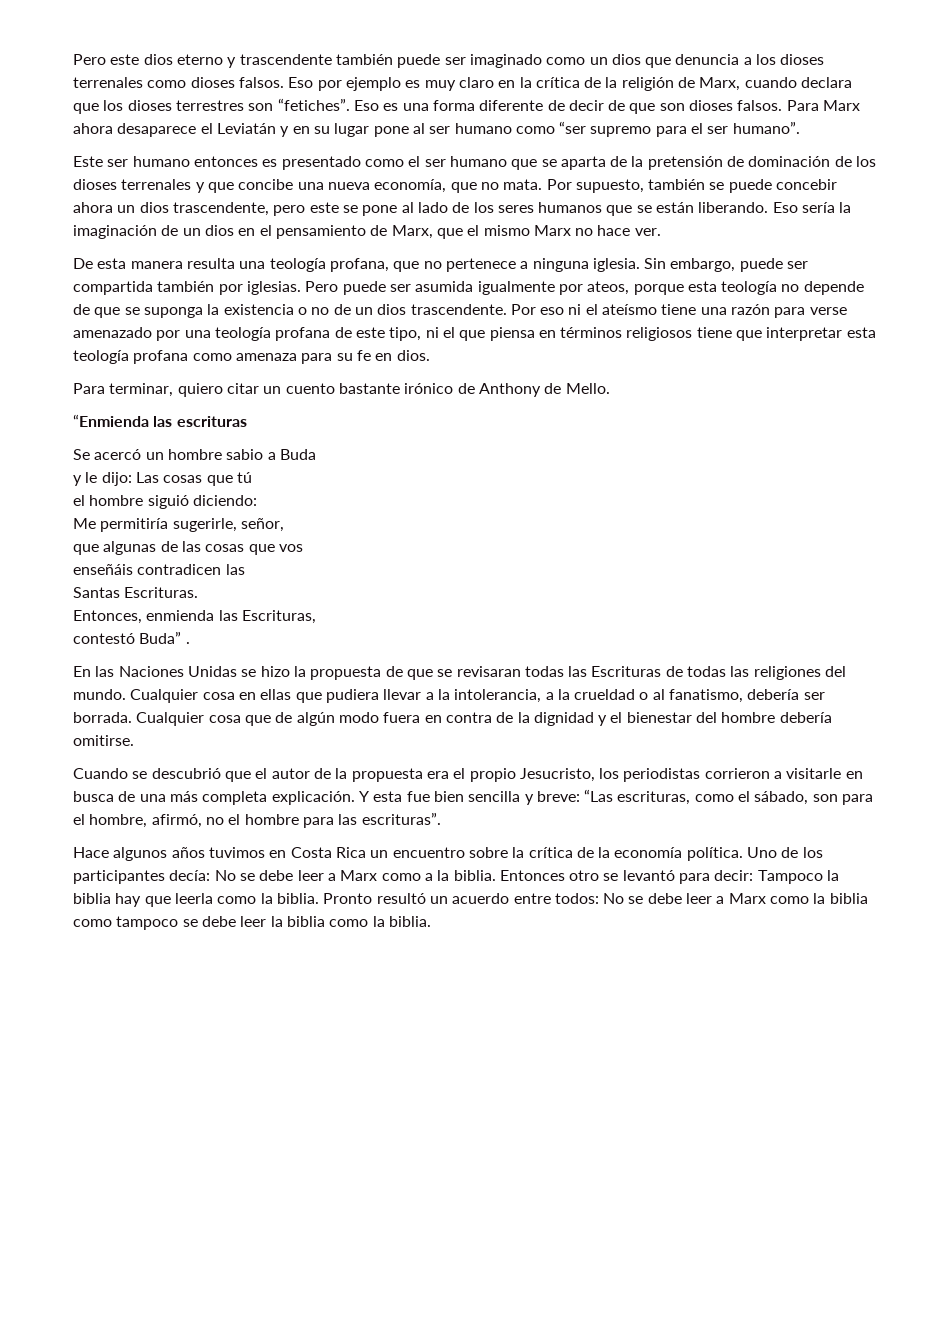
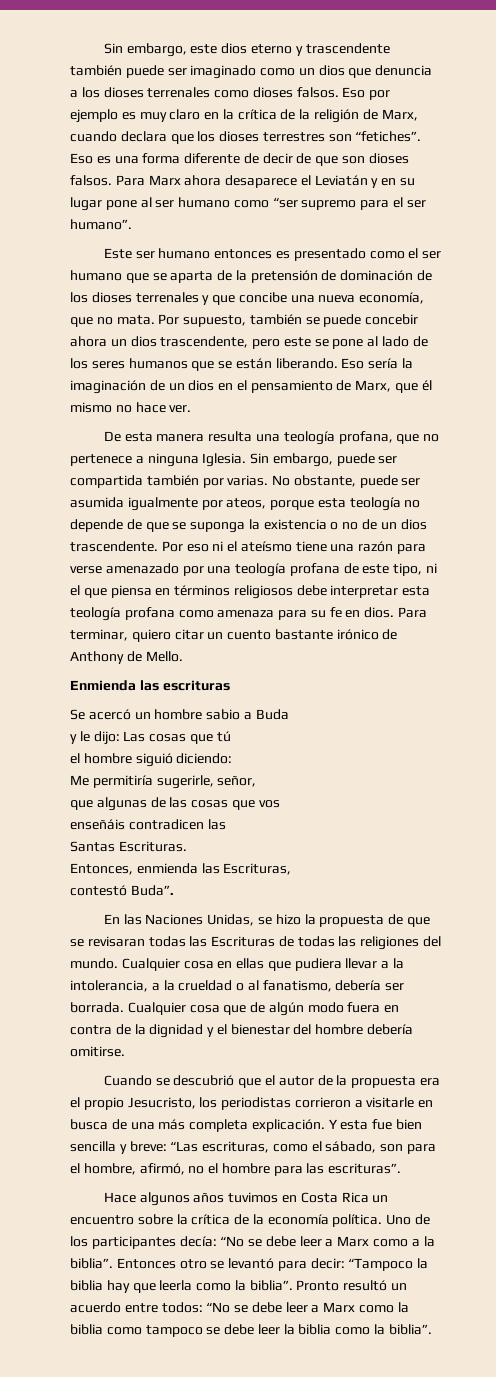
[73,54,106,65] Pero -> [103,43,187,57] Sin embargo,
[467,225,571,236] el mismo Marx -> [421,380,432,391] [70,402,112,413] él mismo
[592,258,640,272] iglesia. -> [202,453,247,467] Iglesia.
[246,281,339,295] iglesias. Pero -> [227,475,356,487] varias. No obstante,
[696,327,763,341] tiene que -> [296,585,327,596] debe
(430, 355) // -> (395, 612) none
[73,414,149,427] “Enmienda -> [70,680,136,691] Enmienda
[139,631,190,644] Buda” . -> [130,885,174,896] Buda”.
[187,666,237,677] Unidas -> [207,914,255,926] Unidas,
[214,870,236,881] No -> [220,1236,245,1247] “No
[453,870,496,881] biblia. -> [70,1258,113,1269] biblia”.
[757,870,823,884] Tampoco -> [348,1258,414,1271] “Tampoco
[276,893,319,904] biblia. -> [249,1280,293,1291] biblia”.
[603,893,625,904] No -> [206,1302,231,1313] “No
[388,916,431,927] biblia. -> [388,1324,432,1335] biblia”.

